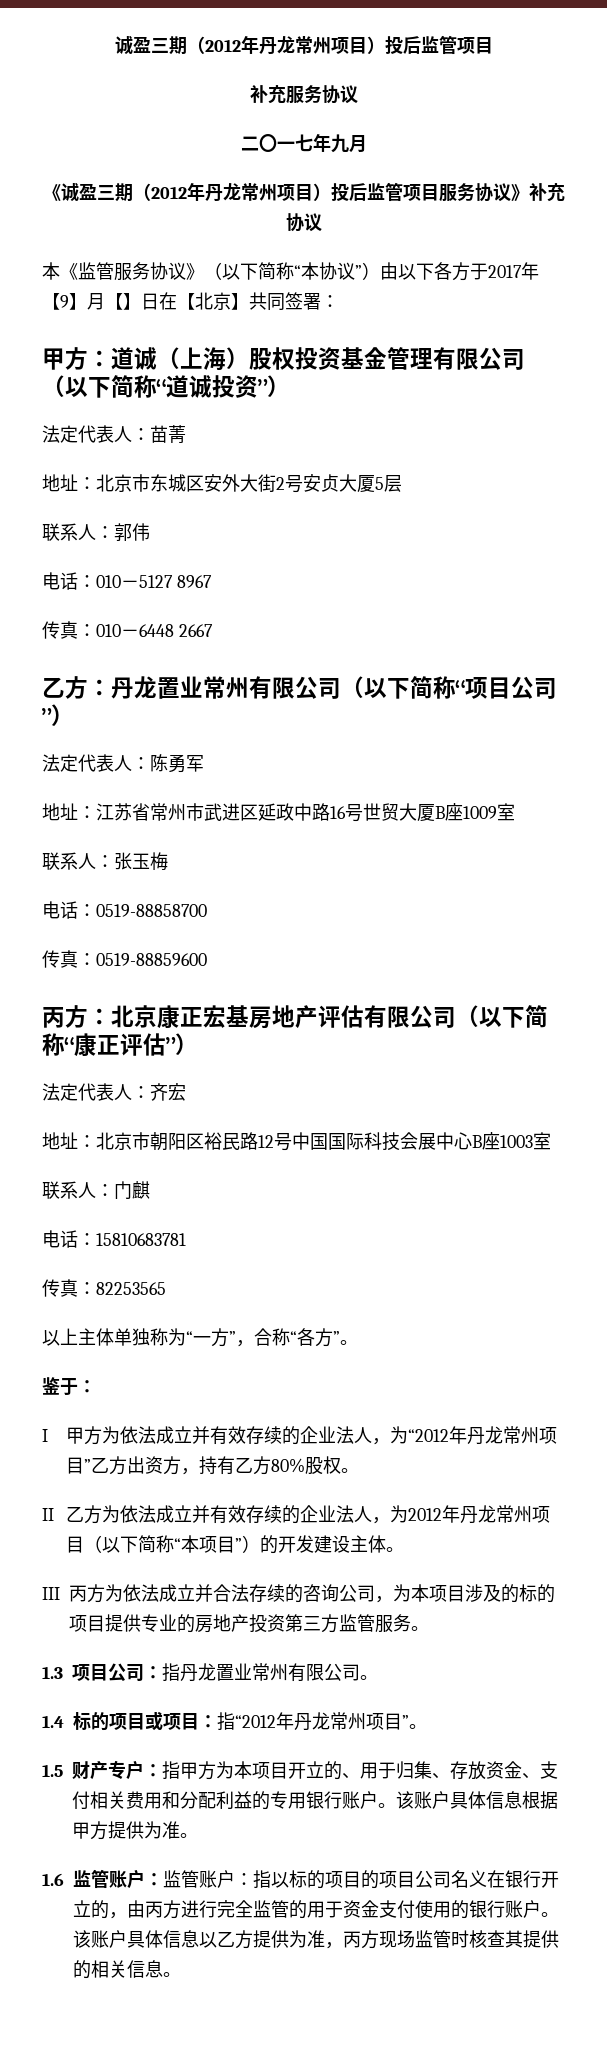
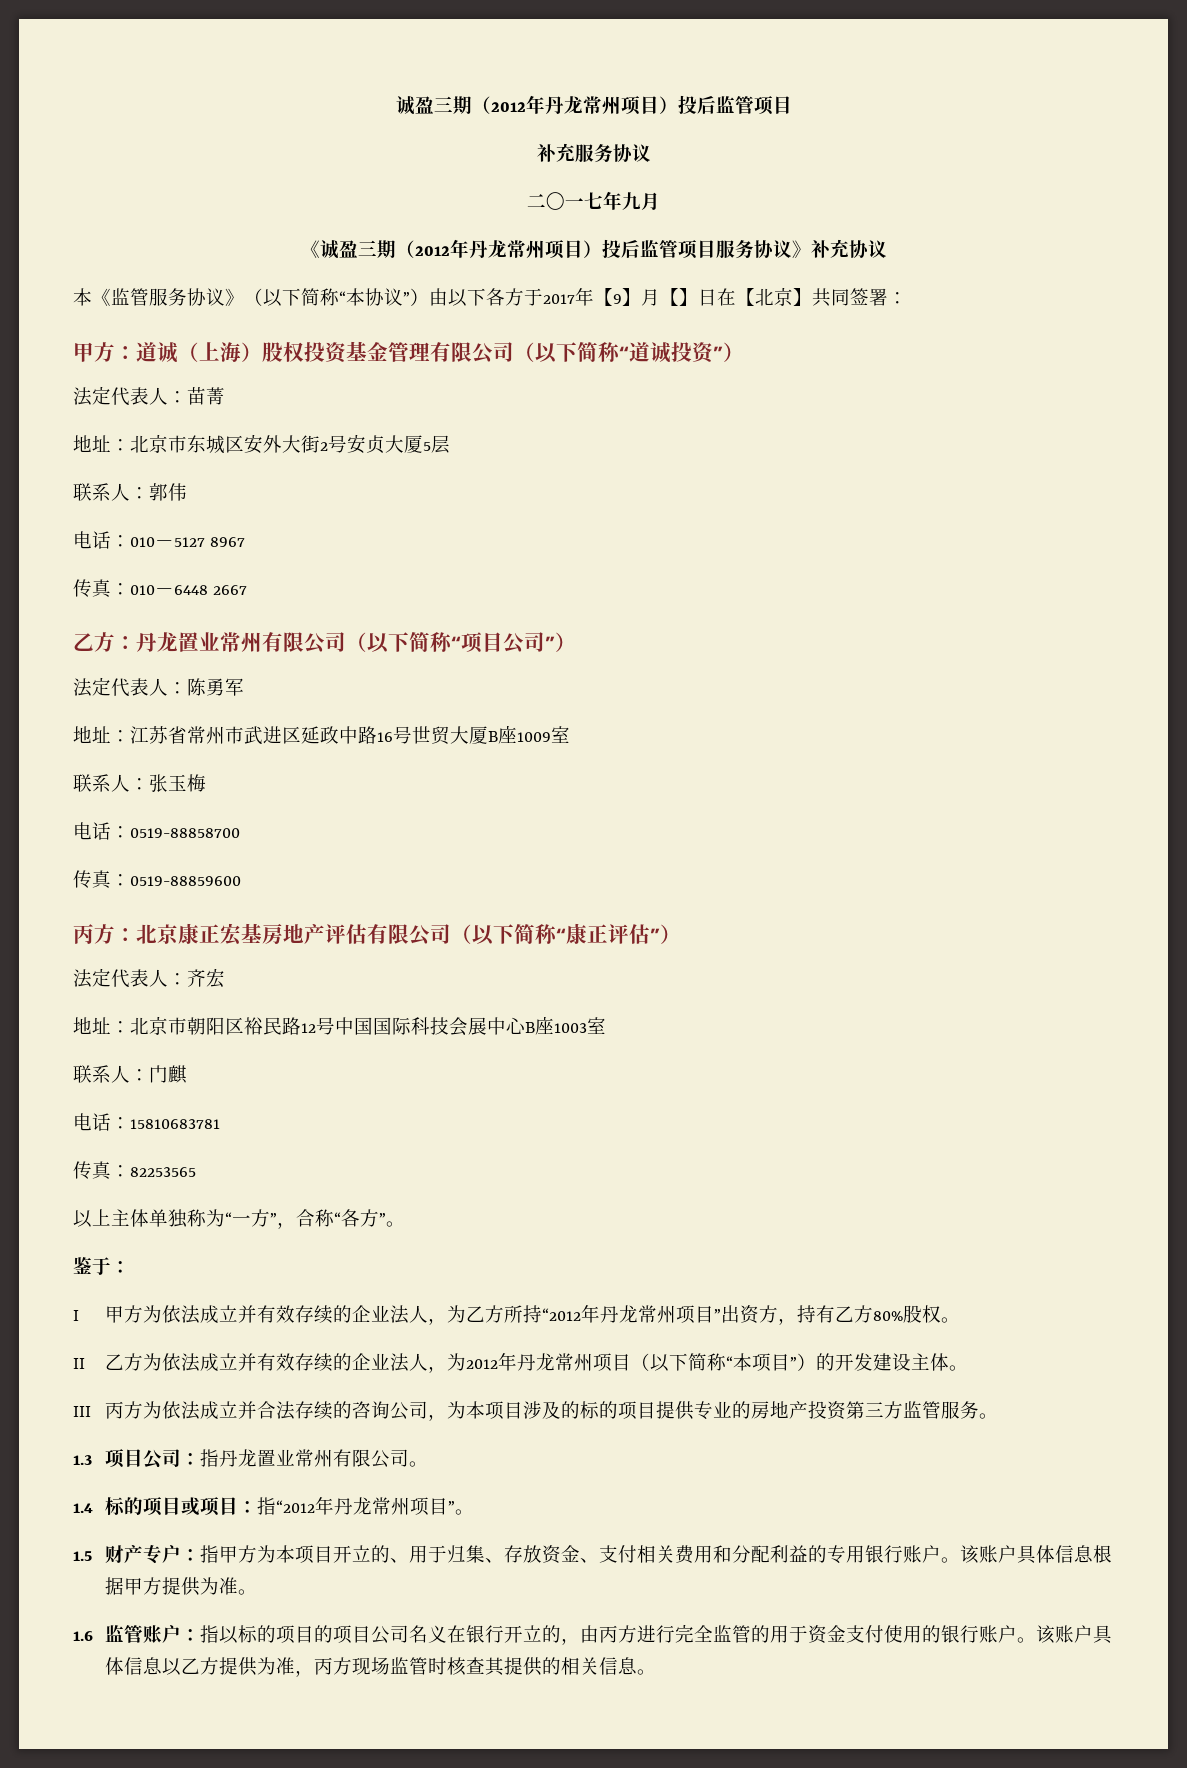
[408,1426,558,1445] [66,1456,128,1475] “2012年丹龙常州项目”乙方 -> [465,1304,721,1324] 乙方所持“2012年丹龙常州项目”
[163,1870,253,1888] 监管账户： -> (200, 1635) none

